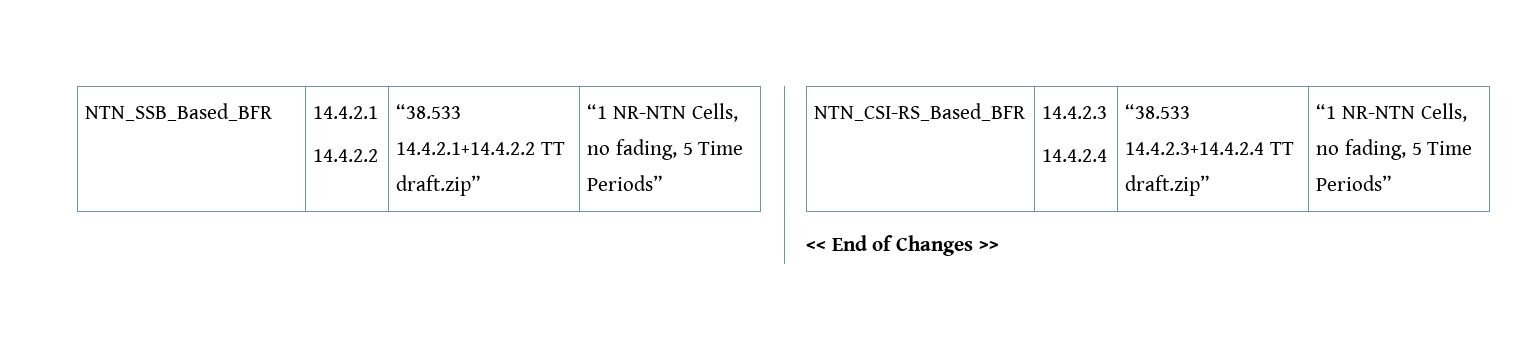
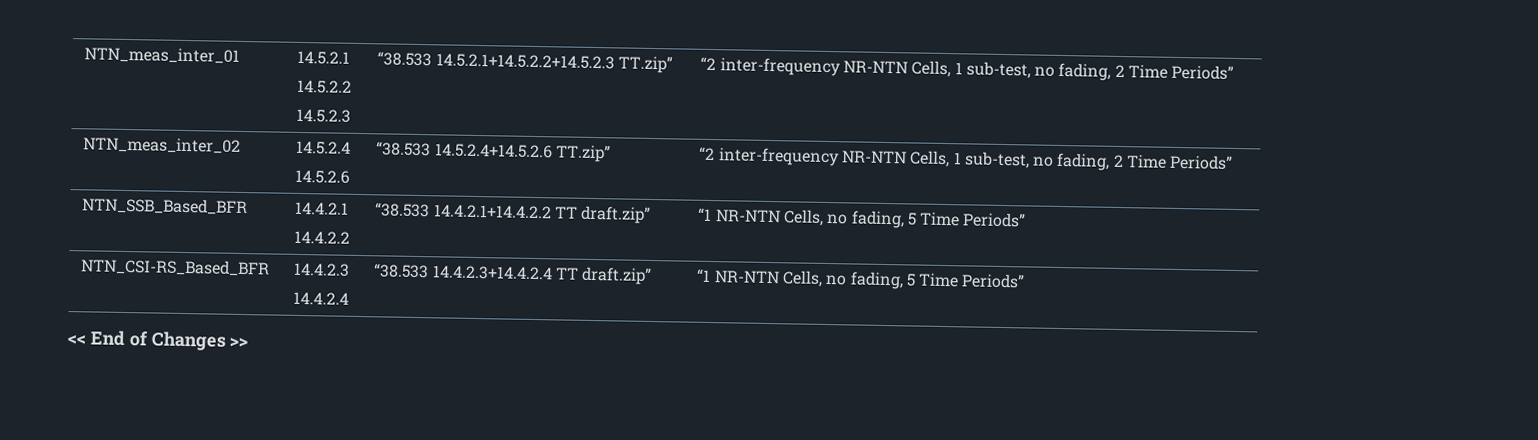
(85, 112) none -> [84,46,241,64] [297,50,351,65] [297,79,353,94] [296,108,352,123] [377,51,673,74] [700,56,1235,81] [83,136,242,154] [296,140,352,155] [295,169,351,184] [376,141,611,163] [699,146,1234,171] NTN_meas_inter_01 | 14.5.2.1 // 14.5.2.2 // 14.5.2.3 | “38.533 14.5.2.1+14.5.2.2+14.5.2.3 TT.zip” | “2 inter-frequency NR-NTN Cells, 1 sub-test, no fading, 2 Time Periods” // NTN_meas_inter_02 | 14.5.2.4 // 14.5.2.6 | “38.533 14.5.2.4+14.5.2.6 TT.zip” | “2 inter-frequency NR-NTN Cells, 1 sub-test, no fading, 2 Time Periods” //

